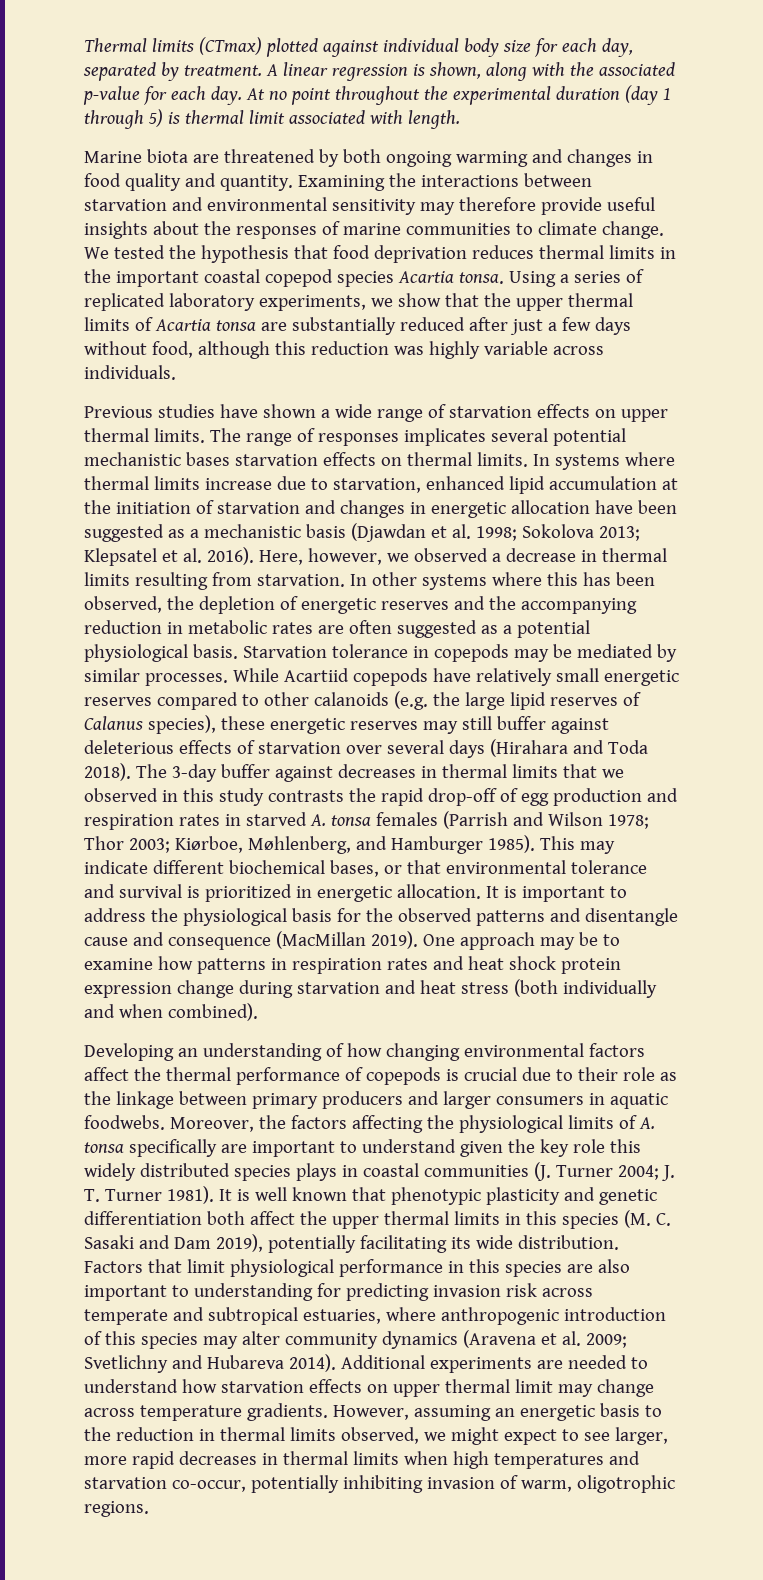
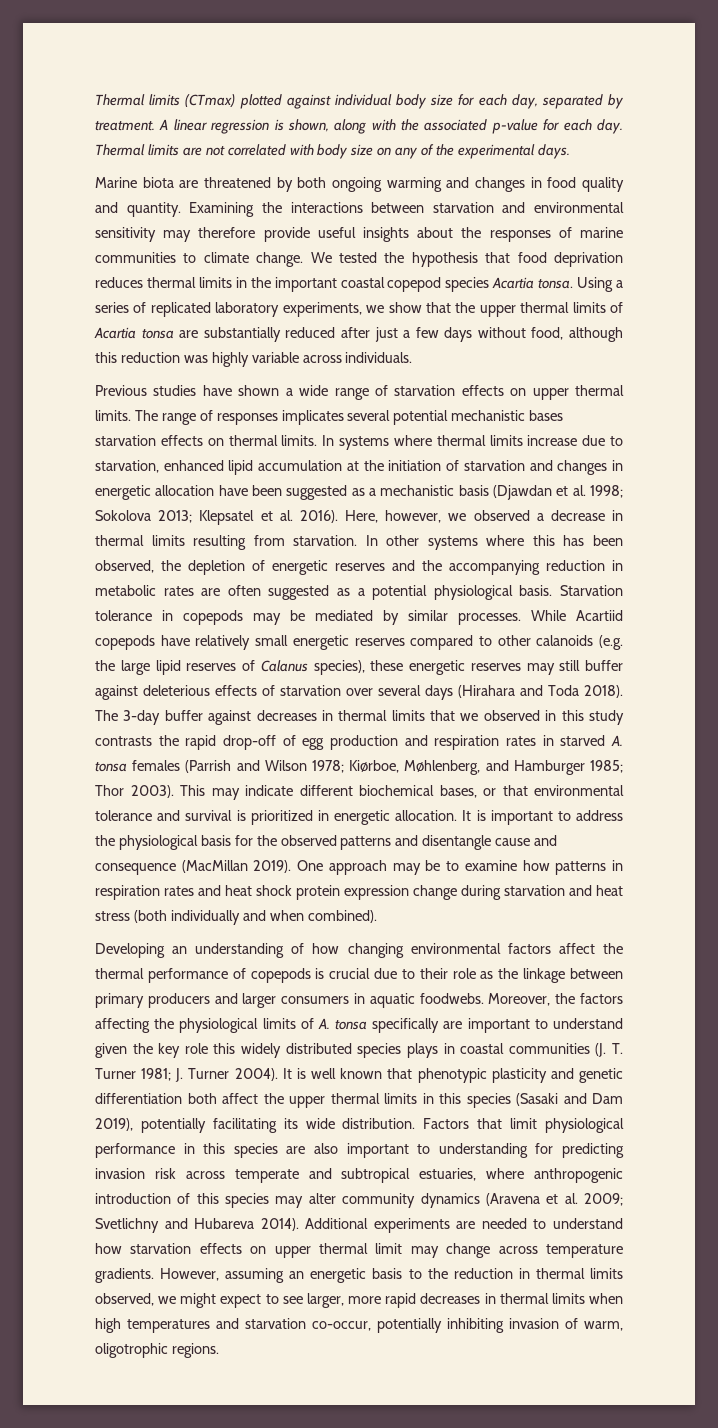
[245,85,671,105] [84,109,460,129] At no point throughout the experimental duration (day 1 through 5) is thermal limit associated with length. -> [95,144,570,159] Thermal limits are not correlated with body size on any of the experimental days.
[84,836,170,853] Thor 2003; -> (344, 766) none
[487,835,535,853] 1985). -> [590,760,623,773] [95,785,174,798] 1985; Thor 2003).
[555,1165,675,1181] [84,1186,214,1204] Turner 2004; J. T. Turner 1981). -> [612,1043,624,1054] [95,1068,278,1082] T. Turner 1981; J. Turner 2004).
[623,1210,671,1228] [84,1235,134,1249] (M. C. Sasaki -> [516,1093,558,1106] (Sasaki

